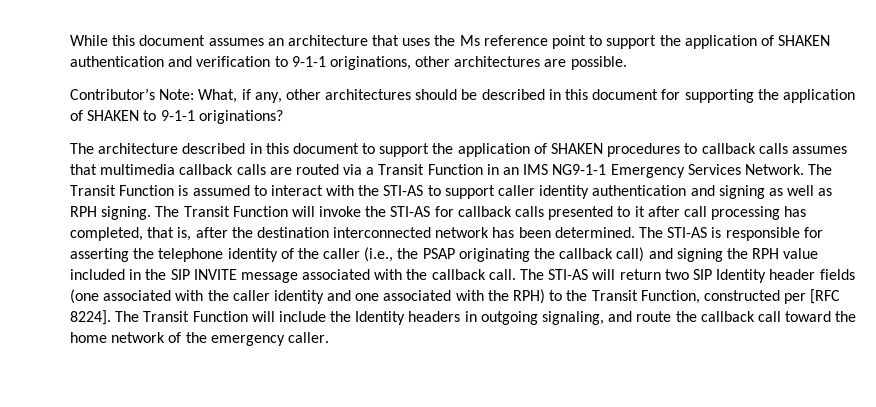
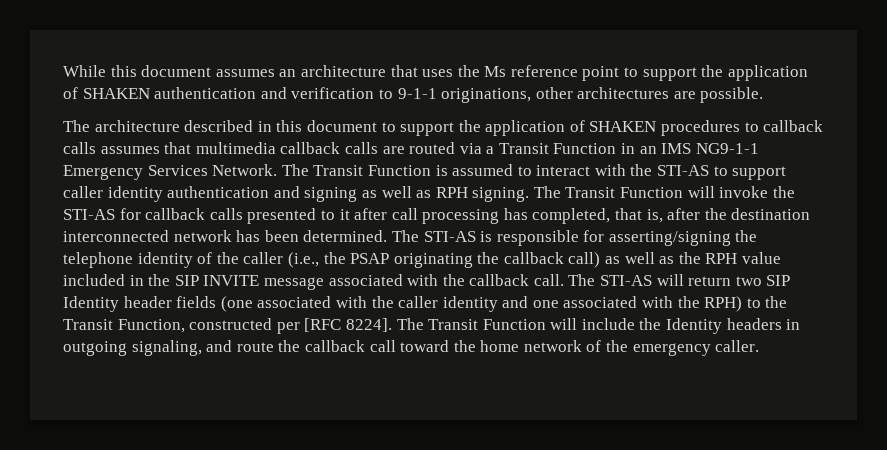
[70,88,855,103] [70,110,283,124] // Contributor’s Note: What, if any, other architectures should be described in this document for supporting the application of SHAKEN to 9-1-1 originations? -> (764, 95) none
[70,248,129,262] asserting -> [608,231,731,246] asserting/signing
[648,248,723,262] and signing -> [605,252,675,264] as well as

